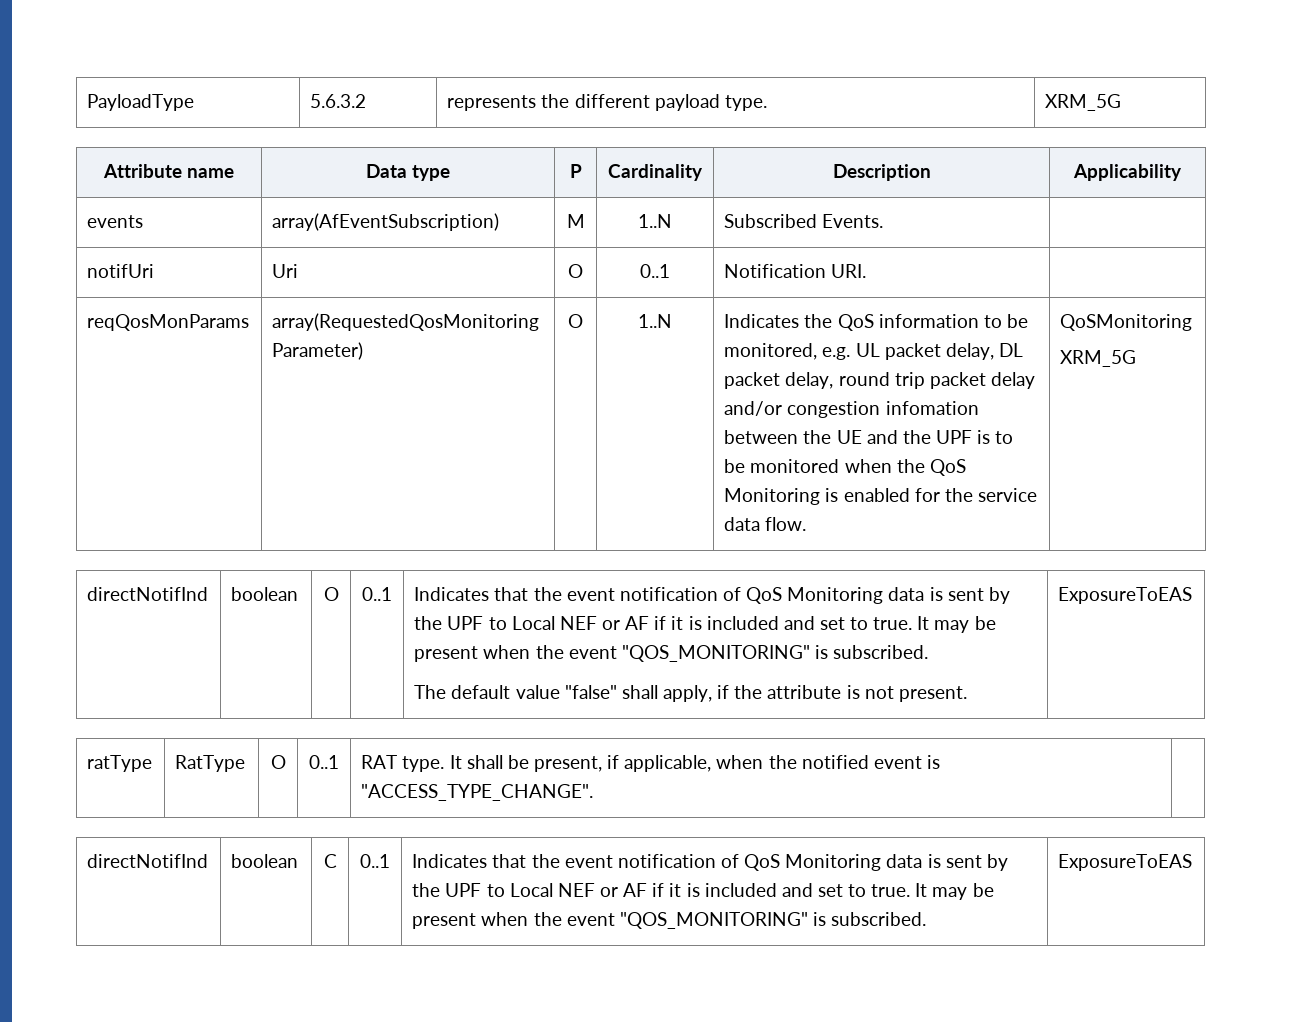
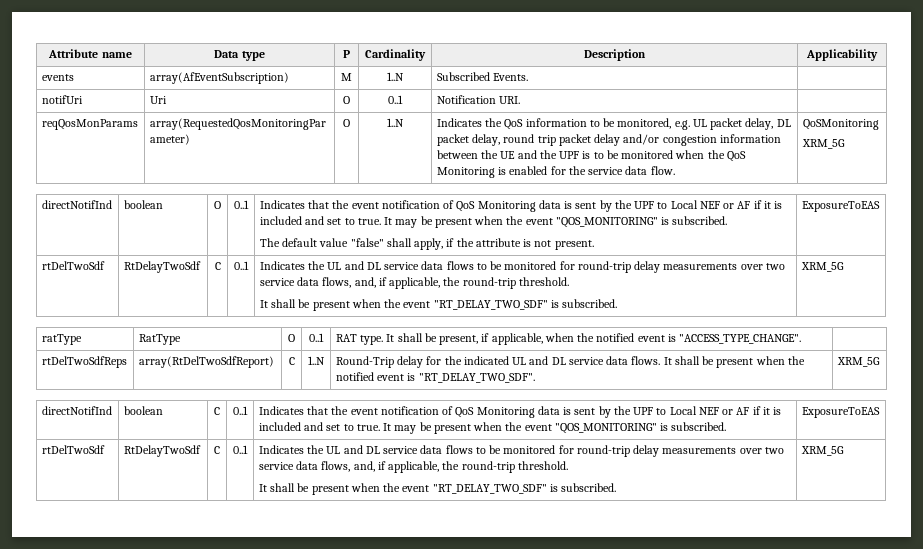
[87,94,195,111] [310,94,367,108] [447,94,767,111] [1045,94,1122,111] PayloadType | 5.6.3.2 | represents the different payload type. | XRM_5G // -> (48, 53) none
[885,401,979,415] infomation -> [719,134,781,143] information
(1193, 595) none -> [41,261,105,270] [123,261,201,273] [214,262,221,270] [234,261,249,270] [259,261,785,273] [259,277,569,289] [259,299,618,311] [800,262,844,272] // rtDelTwoSdf | RtDelayTwoSdf | C | 0..1 | Indicates the UL and DL service data flows to be monitored for round-trip delay measurements over two service data flows, and, if applicable, the round-trip threshold. // It shall be present when the event "RT_DELAY_TWO_SDF" is subscribed. | XRM_5G
(594, 792) none -> [41,356,127,368] [138,356,274,368] [288,357,295,365] [308,356,325,365] [335,356,805,368] [335,372,535,383] [836,357,880,367] // rtDelTwoSdfReps | array(RtDelTwoSdfReport) | C | 1..N | Round-Trip delay for the indicated UL and DL service data flows. It shall be present when the notified event is "RT_DELAY_TWO_SDF". | XRM_5G
(1193, 862) none -> [41,445,105,454] [123,445,201,457] [214,446,220,454] [233,445,248,454] [258,445,784,457] [258,461,568,473] [258,483,617,495] [800,446,844,456] // rtDelTwoSdf | RtDelayTwoSdf | C | 0..1 | Indicates the UL and DL service data flows to be monitored for round-trip delay measurements over two service data flows, and, if applicable, the round-trip threshold. // It shall be present when the event "RT_DELAY_TWO_SDF" is subscribed. | XRM_5G

